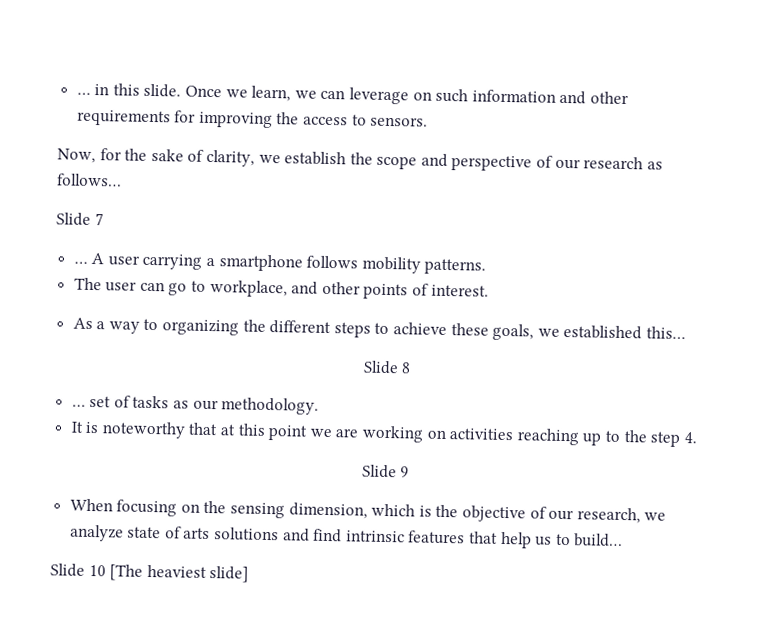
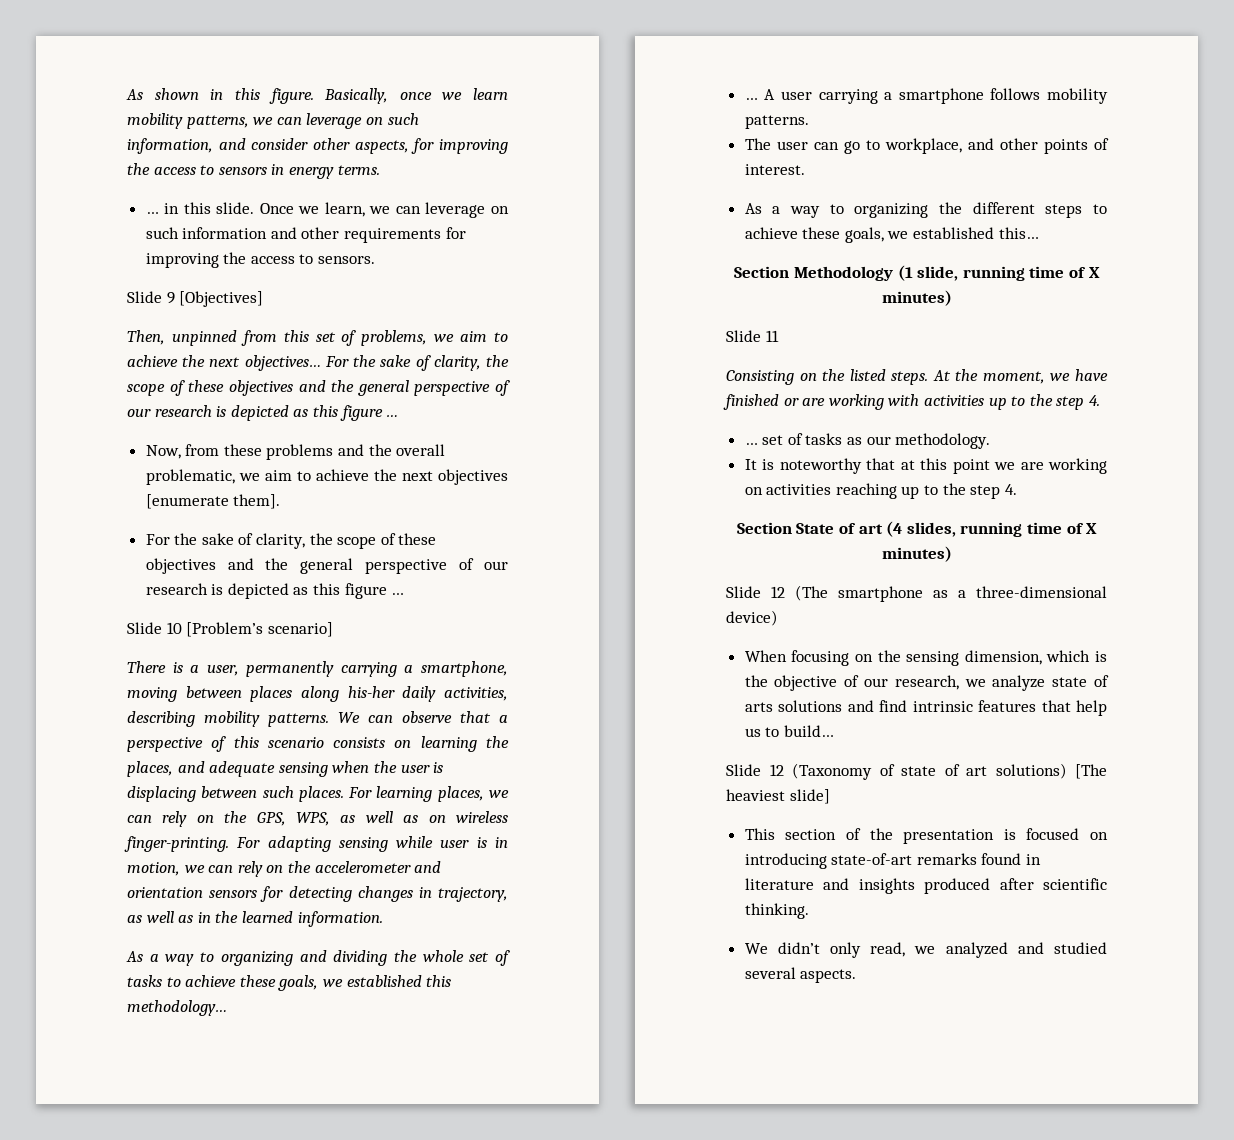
(76, 93) none -> [126,88,508,104] [127,113,419,129] [127,138,508,154] [127,163,380,179] As shown in this figure. Basically, once we learn mobility patterns, we can leverage on such information, and consider other aspects, for improving the access to sensors in energy terms. //
[57,148,663,172] [57,173,122,187] [56,212,104,226] Now, for the sake of clarity, we establish the scope and perspective of our research as follows… // Slide 7 -> [127,291,264,307] [127,330,509,346] [127,355,510,371] [127,380,510,396] [127,405,399,421] [145,444,446,460] [145,469,508,485] [145,494,281,509] [145,533,437,549] [145,558,508,574] [145,583,405,599] [127,622,333,637] [127,661,508,677] [127,686,508,702] [127,711,508,727] [127,736,509,752] [127,761,444,777] [127,786,509,802] [127,811,508,827] [124,836,508,852] [127,861,442,877] [127,886,508,902] [127,911,383,927] [126,950,510,966] [127,975,452,991] [127,1000,227,1016] Slide 9 [Objectives] // Then, unpinned from this set of problems, we aim to achieve the next objectives… For the sake of clarity, the scope of these objectives and the general perspective of our research is depicted as this figure … // Now, from these problems and the overall problematic, we aim to achieve the next objectives [enumerate them]. // For the sake of clarity, the scope of these objectives and the general perspective of our research is depicted as this figure … // Slide 10 [Problem’s scenario] // There is a user, permanently carrying a smartphone, moving between places along his-her daily activities, describing mobility patterns. We can observe that a perspective of this scenario consists on learning the places, and adequate sensing when the user is displacing between such places. For learning places, we can rely on the GPS, WPS, as well as on wireless finger-printing. For adapting sensing while user is in motion, we can rely on the accelerometer and orientation sensors for detecting changes in trajectory, as well as in the learned information. // As a way to organizing and dividing the whole set of tasks to achieve these goals, we established this methodology…
[362,360,412,375] Slide 8 -> [734,265,1100,281] [881,290,952,306] [726,330,779,342] [726,369,1108,385] [723,394,1100,410] Section Methodology (1 slide, running time of X minutes) // Slide 11 // Consisting on the listed steps. At the moment, we have finished or are working with activities up to the step 4.
[361,464,410,479] Slide 9 -> [736,521,1098,537] [881,546,952,562] [726,585,1107,602] [726,610,778,626] Section State of art (4 slides, running time of X minutes) // Slide 12 (The smartphone as a three-dimensional device)
[88,564,250,583] 10 [The heaviest slide] -> [769,763,1107,780] [726,789,830,804] [744,828,1108,844] [744,853,1042,869] [744,878,1107,894] [744,903,809,919] [744,942,1107,958] [744,967,857,983] 12 (Taxonomy of state of art solutions) [The heaviest slide] // This section of the presentation is focused on introducing state-of-art remarks found in literature and insights produced after scientific thinking. // We didn’t only read, we analyzed and studied several aspects.

